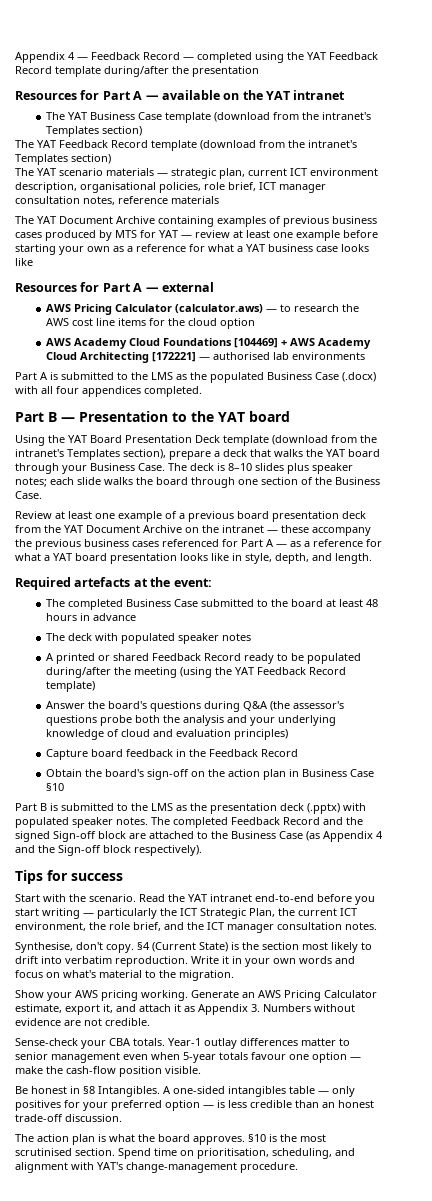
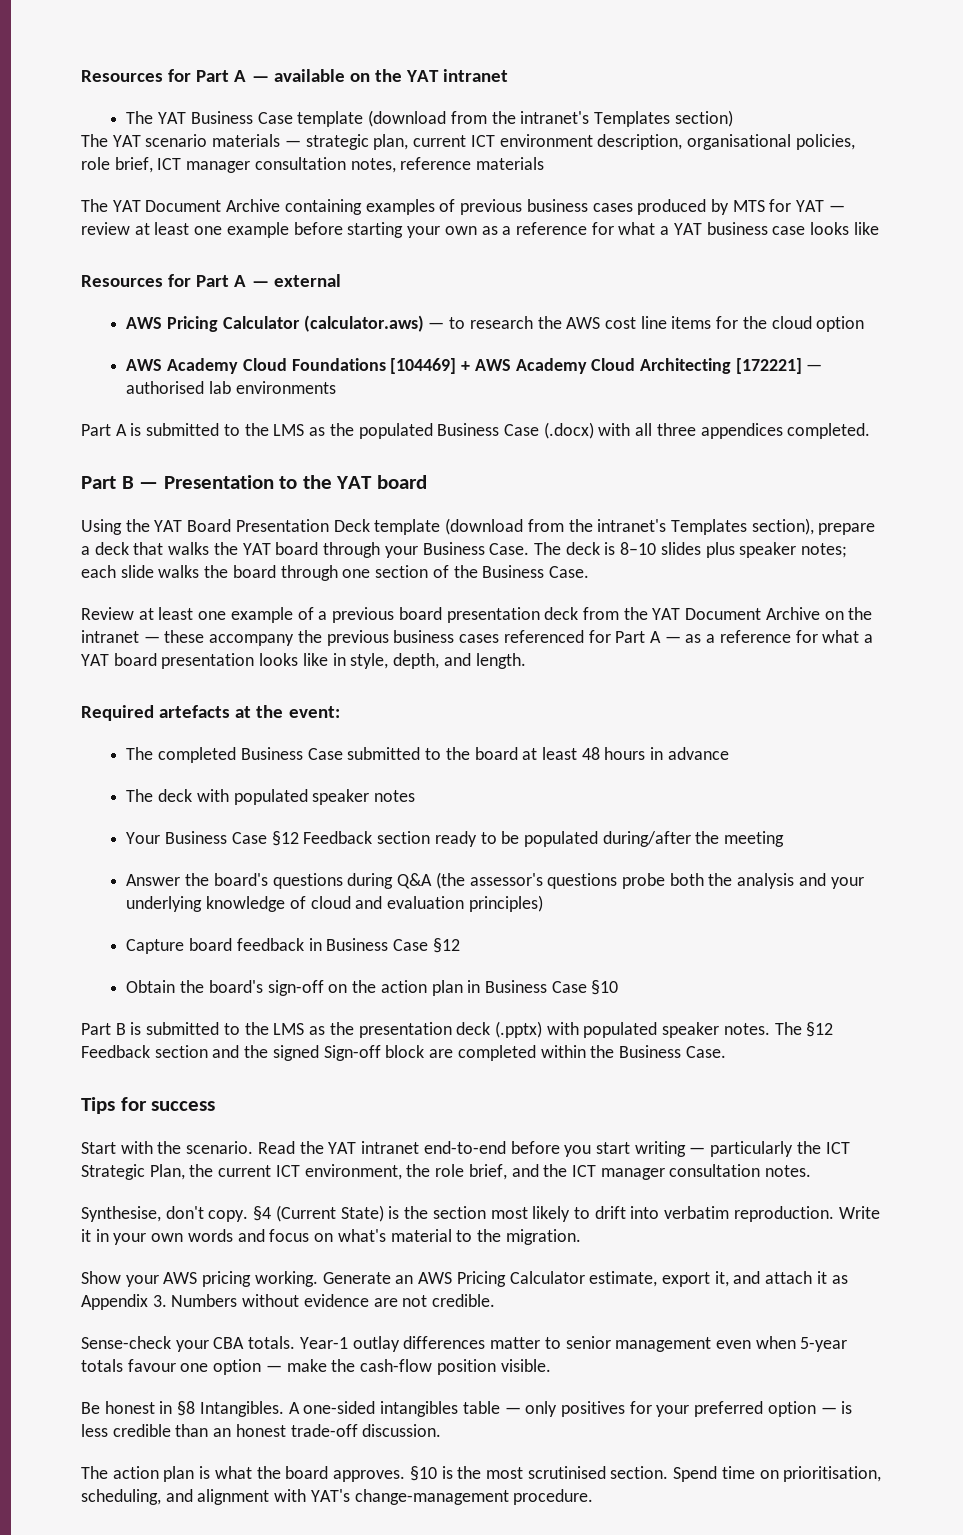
[15,52,378,63] [15,66,259,77] Appendix 4 — Feedback Record — completed using the YAT Feedback Record template during/after the presentation // -> (81, 76) none
[15,140,357,151] [15,154,111,165] // The YAT Feedback Record template (download from the intranet's Templates section) -> (733, 118) none
[56,386,79,394] four -> [656,423,696,436] three
[46,653,242,664] A printed or shared Feedback Record -> [126,831,431,846] Your Business Case §12 Feedback section
[180,667,347,678] [46,681,96,692] (using the YAT Feedback Record template) -> (785, 839) none
[189,749,299,757] the Feedback Record -> [326,938,460,953] Business Case §12
[173,817,320,828] completed Feedback Record -> [806,1022,834,1037] [81,1045,208,1058] §12 Feedback section
[149,831,383,842] [15,845,202,856] attached to the Business Case (as Appendix 4 and the Sign-off block respectively). -> [457,1045,726,1061] completed within the Business Case.

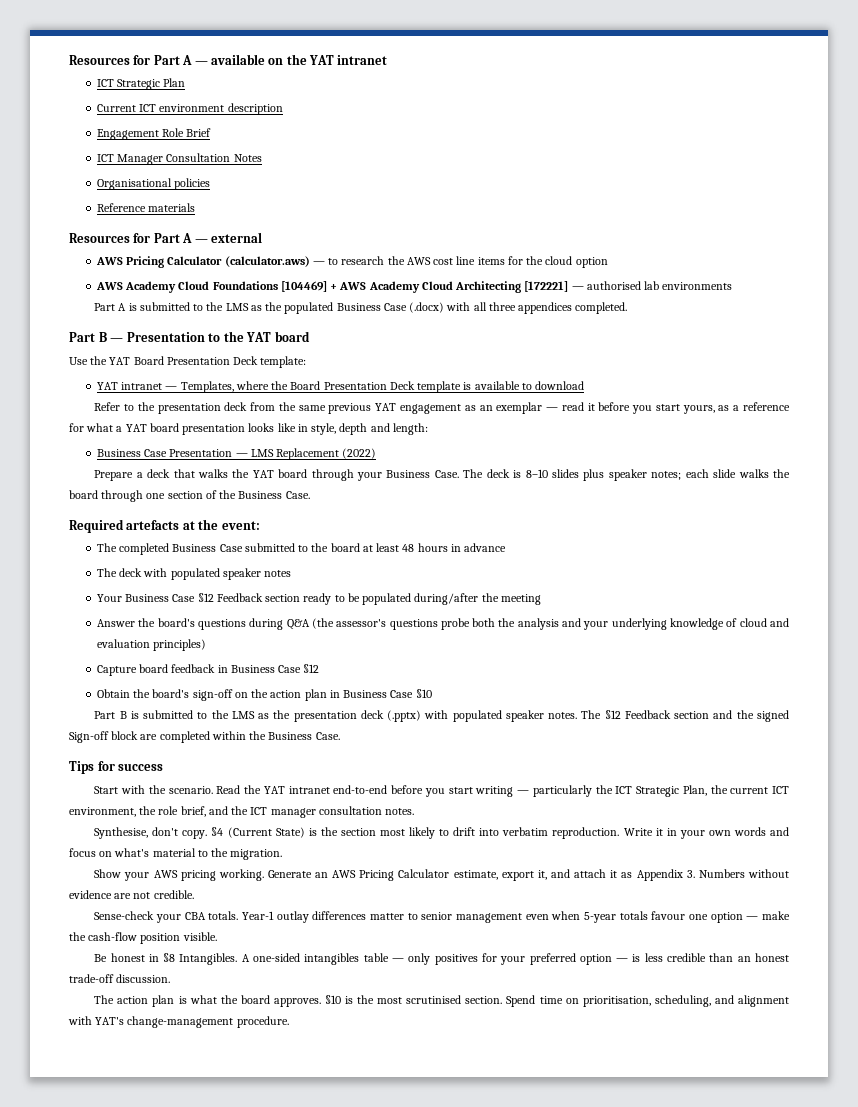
[126,110,733,127] [81,134,855,150] [81,157,545,173] [81,199,845,215] [81,222,879,238] The YAT Business Case template (download from the intranet's Templates section) // The YAT scenario materials — strategic plan, current ICT environment description, organisational policies, role brief, ICT manager consultation notes, reference materials // The YAT Document Archive containing examples of previous business cases produced by MTS for YAT — review at least one example before starting your own as a reference for what a YAT business case looks like -> [96,78,186,90] [96,103,283,115] [96,128,212,140] [96,153,262,165] [96,178,211,190] [96,203,196,212] ICT Strategic Plan // Current ICT environment description // Engagement Role Brief // ICT Manager Consultation Notes // Organisational policies // Reference materials
[81,519,122,535] Using -> [69,357,88,365] Use
[374,518,876,535] template (download from the intranet's Templates section), prepare -> [260,356,307,368] [96,381,585,393] [94,402,791,414] [69,423,428,435] [96,448,377,460] [94,470,134,481] template: // YAT intranet — Templates, where the Board Presentation Deck template is available to download // Refer to the presentation deck from the same previous YAT engagement as an exemplar — read it before you start yours, as a reference for what a YAT board presentation looks like in style, depth and length: // Business Case Presentation — LMS Replacement (2022) // Prepare
[81,607,873,623] [81,630,874,646] [81,653,526,669] // Review at least one example of a previous board presentation deck from the YAT Document Archive on the intranet — these accompany the previous business cases referenced for Part A — as a reference for what a YAT board presentation looks like in style, depth, and length. -> (310, 495) none

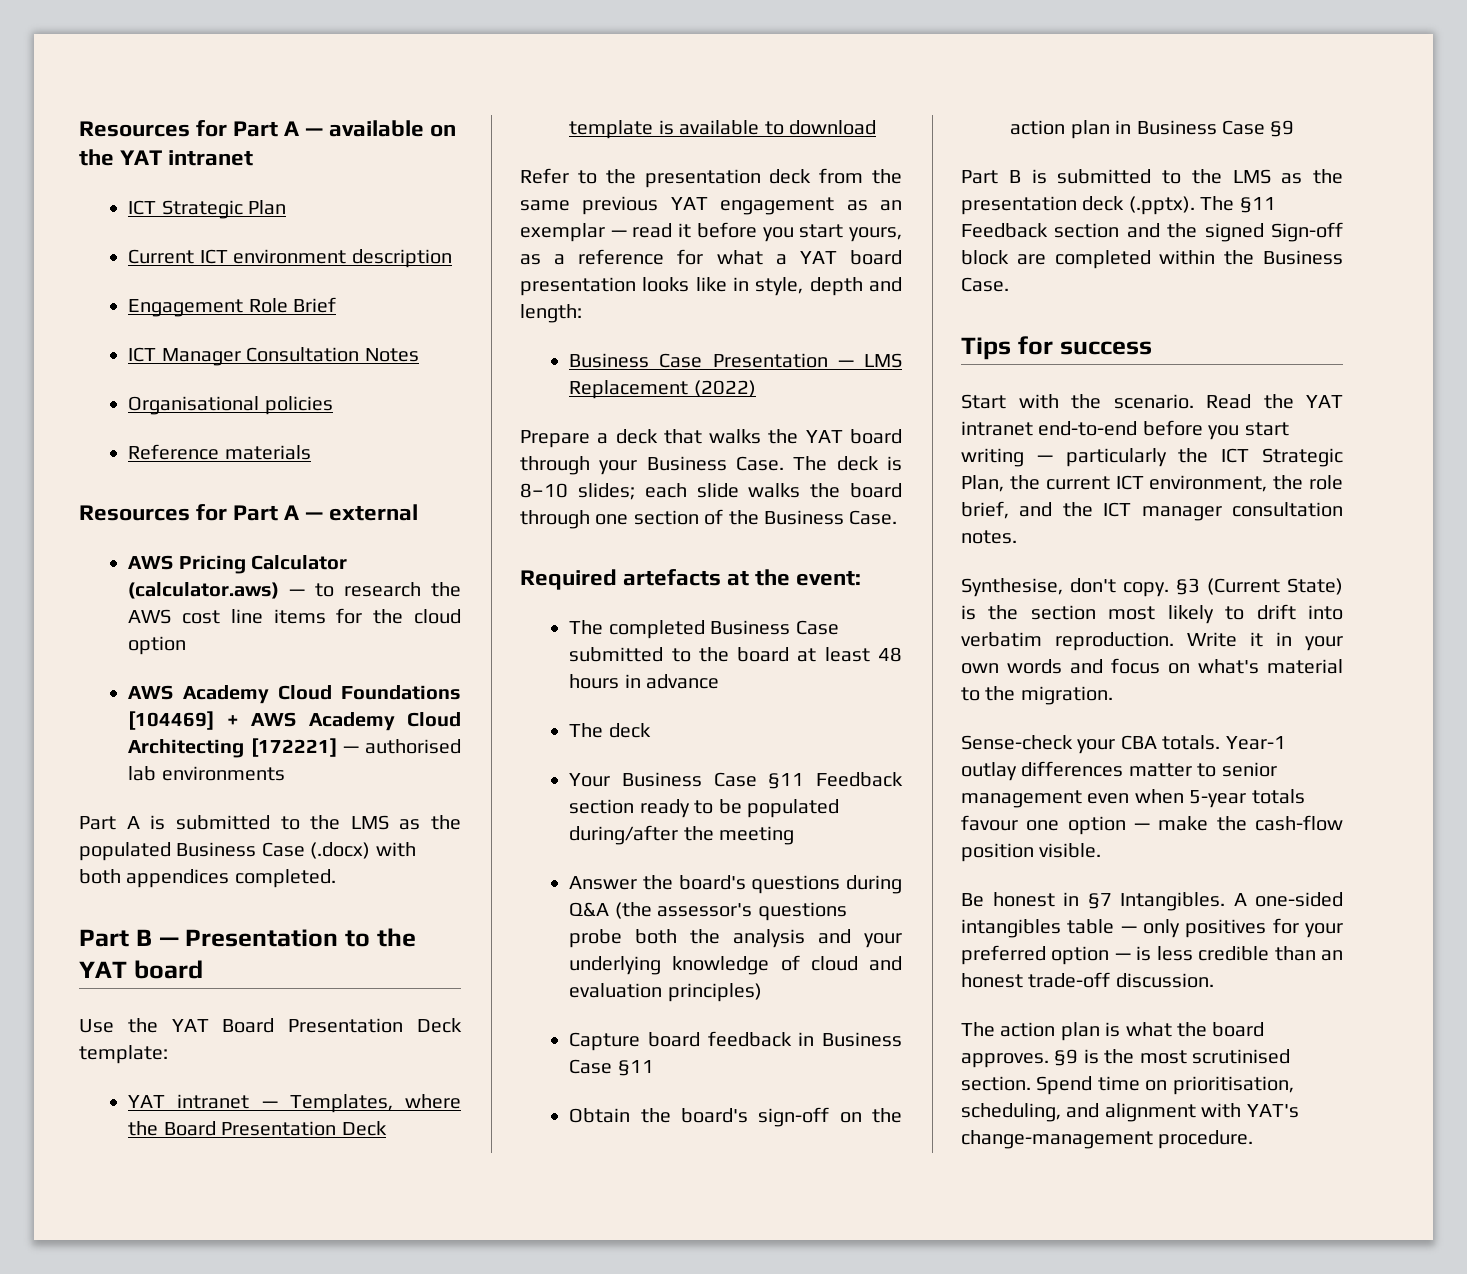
[473,302,516,311] all three -> [79,869,121,884] both
[552,469,682,481] slides plus speaker notes; -> [577,483,635,500] slides;
[143,568,292,580] with populated speaker notes -> (651, 730) none
[197,593,214,602] §12 -> [768,773,805,789] §11
[303,664,320,673] §12 -> [617,1060,654,1076] §11
[415,689,432,698] §10 -> [1270,120,1295,137] §9
[387,710,621,722] (.pptx) with populated speaker notes. The §12 -> [1128,196,1276,215] (.pptx). The §11
[211,827,224,836] §4 -> [1176,578,1200,595] §3
[94,869,789,881] [69,890,194,899] // Show your AWS pricing working. Generate an AWS Pricing Calculator estimate, export it, and attach it as Appendix 3. Numbers without evidence are not credible. -> (1113, 695) none
[163,953,176,962] §8 -> [1087,893,1112,909] §7
[324,995,341,1004] §10 -> [1054,1049,1079,1066] §9

